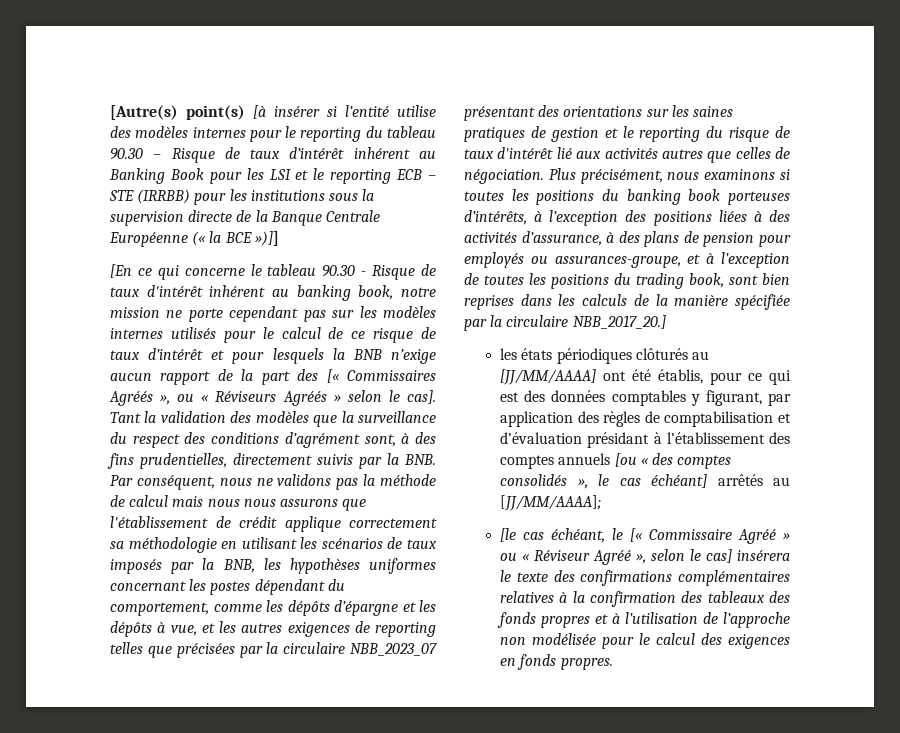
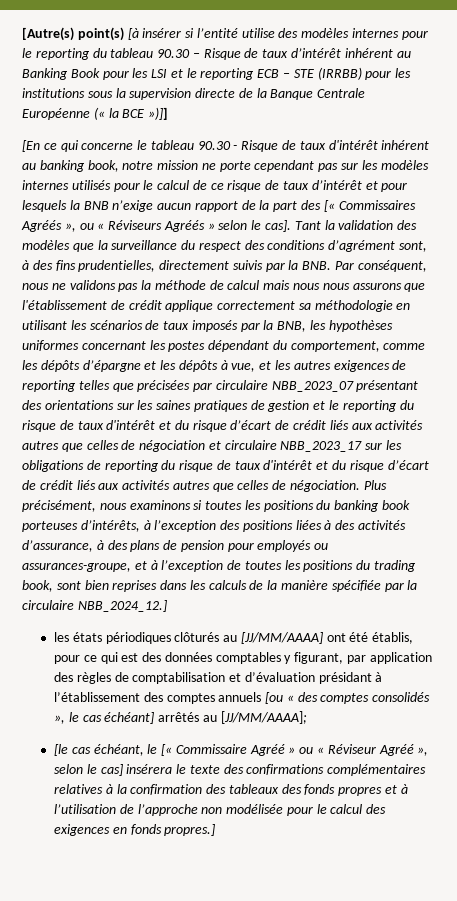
[266,642,279,654] la -> (213, 387) none
[556,147,572,159] lié -> [159,420,424,432] [22,440,403,452] [22,460,429,472] [22,480,96,490] et du risque d’écart de crédit liés aux activités autres que celles de négociation et circulaire NBB_2023_17 sur les obligations de reporting du risque de taux d'intérêt et du risque d’écart de crédit liés
[572,315,666,329] NBB_2017_20.] -> [77,600,167,612] NBB_2024_12.]
[560,658,613,670] propres. -> [164,824,216,836] propres.]

